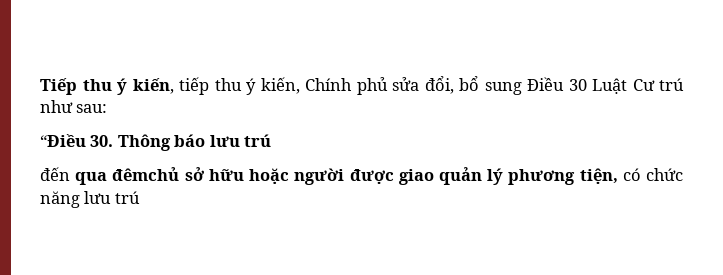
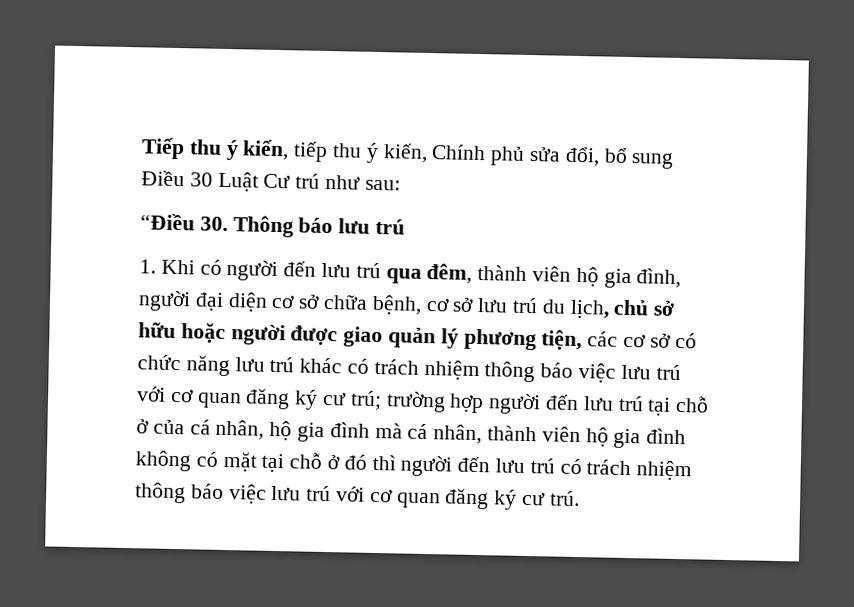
[40,167,180,185] đến qua đêmchủ -> [139,259,682,289] [138,290,650,319] 1. Khi có người đến lưu trú qua đêm, thành viên hộ gia đình, người đại diện cơ sở chữa bệnh, cơ sở lưu trú du lịch, chủ
(618, 176) none -> [587,331,671,348] các cơ sở
(140, 197) none -> [299,357,681,383] [136,386,710,416] [136,419,687,449] [135,450,693,481] [134,482,580,510] khác có trách nhiệm thông báo việc lưu trú với cơ quan đăng ký cư trú; trường hợp người đến lưu trú tại chỗ ở của cá nhân, hộ gia đình mà cá nhân, thành viên hộ gia đình không có mặt tại chỗ ở đó thì người đến lưu trú có trách nhiệm thông báo việc lưu trú với cơ quan đăng ký cư trú.

